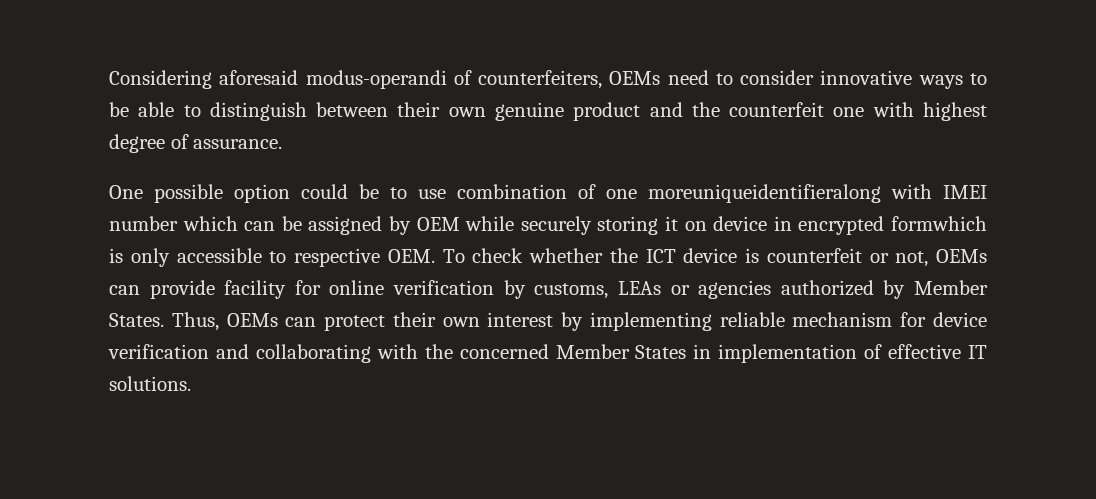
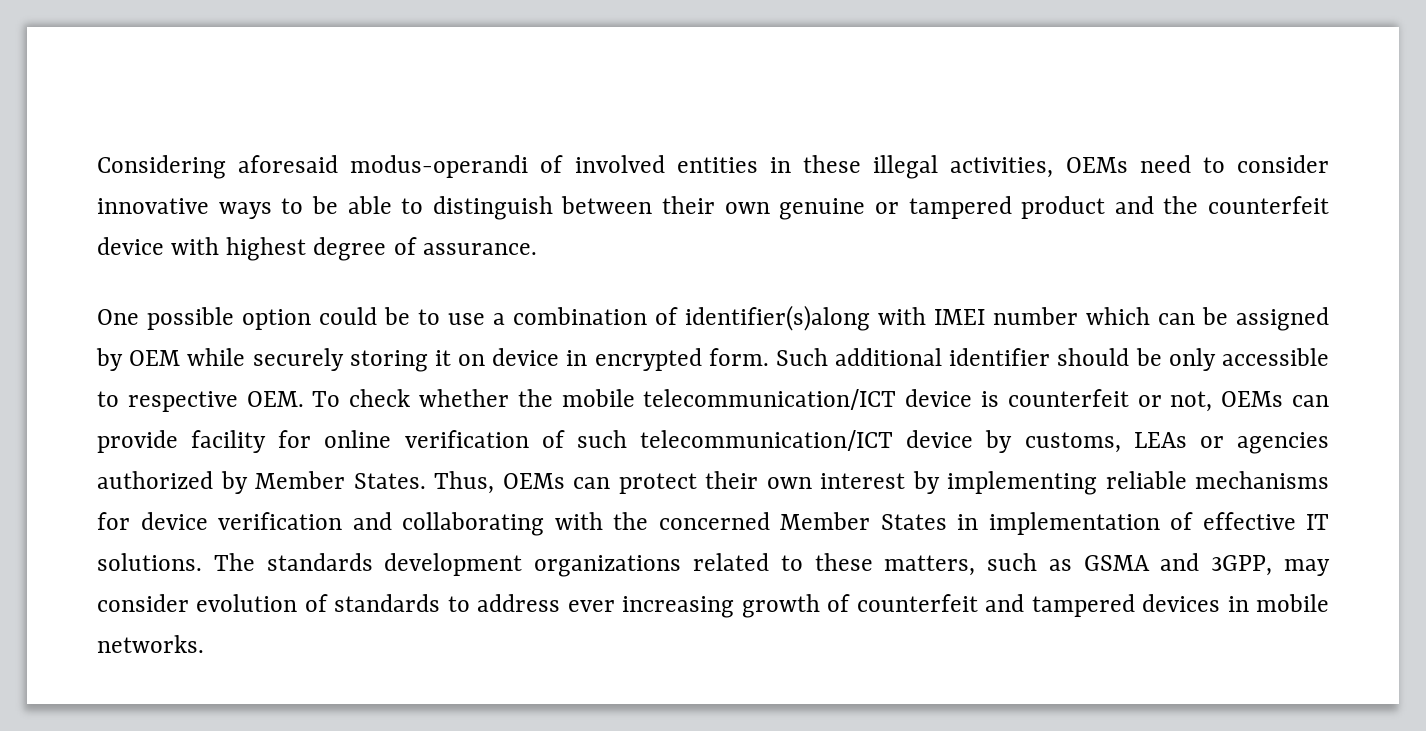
[478,70,603,89] counterfeiters, -> [574,155,1054,179] involved entities in these illegal activities,
(564, 111) none -> [874,196,1012,219] or tampered
[833,107,865,117] one -> [97,237,164,255] device
(446, 194) none -> [493,313,505,325] a
[606,184,881,203] one moreuniqueidentifieralong -> [685,305,870,331] identifier(s)along
[891,216,988,231] [109,248,123,263] formwhich is -> [708,348,1162,366] form. Such additional identifier should be
[645,249,676,263] ICT -> [561,389,897,410] mobile telecommunication/ICT
(495, 287) none -> [541,430,974,451] of such telecommunication/ICT device
[792,312,893,327] mechanism -> [1195,471,1329,489] mechanisms
(191, 383) none -> [213,553,1330,577] [97,594,1330,618] [97,635,204,653] The standards development organizations related to these matters, such as GSMA and 3GPP, may consider evolution of standards to address ever increasing growth of counterfeit and tampered devices in mobile networks.

